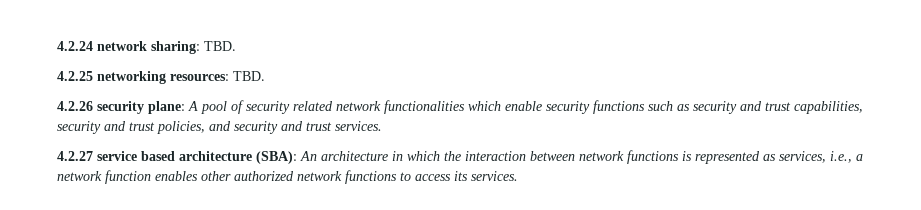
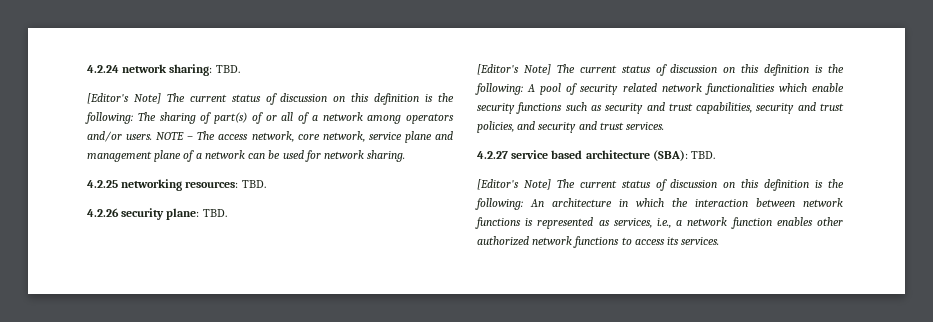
(236, 46) none -> [87,93,454,105] [85,112,454,124] [87,131,453,143] [87,150,406,162] // [Editor's Note] The current status of discussion on this definition is the following: The sharing of part(s) of or all of a network among operators and/or users. NOTE – The access network, core network, service plane and management plane of a network can be used for network sharing.
(185, 107) none -> [202,209,227,217] [477,64,844,76] [475,83,523,95] TBD. // [Editor's Note] The current status of discussion on this definition is the following:
(297, 157) none -> [691,151,716,159] [477,179,844,191] [475,198,523,210] TBD. // [Editor's Note] The current status of discussion on this definition is the following:

